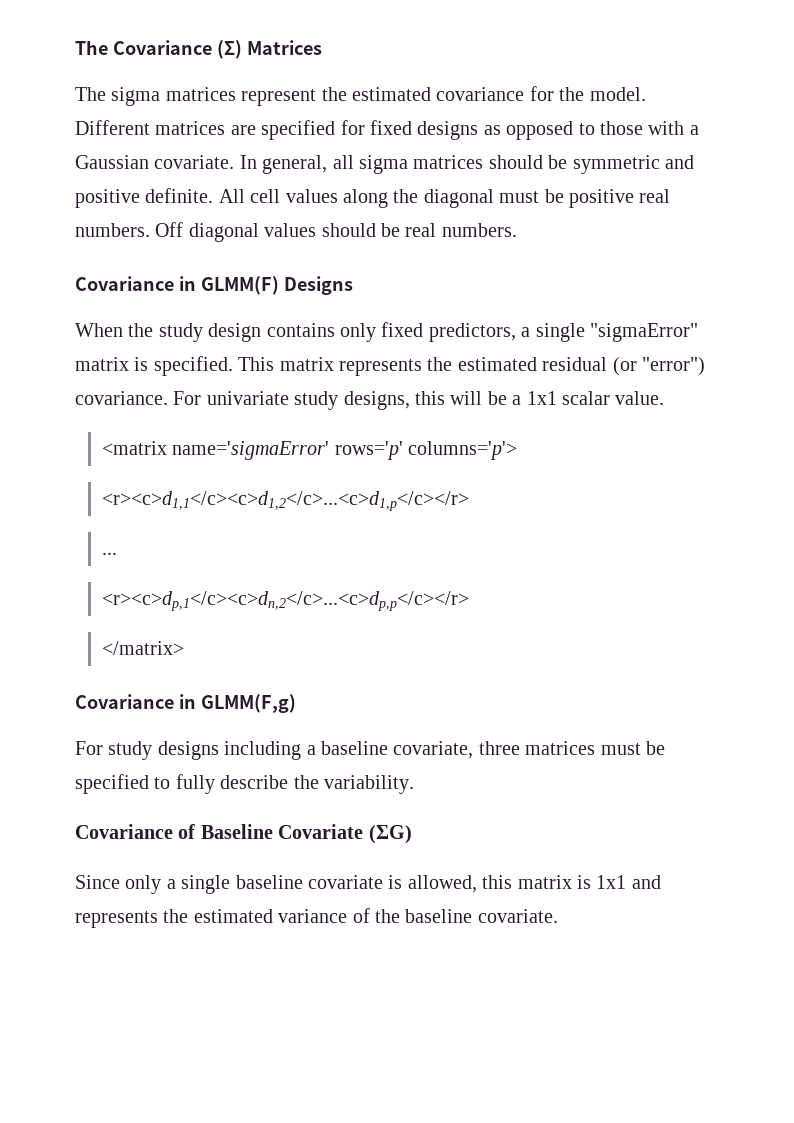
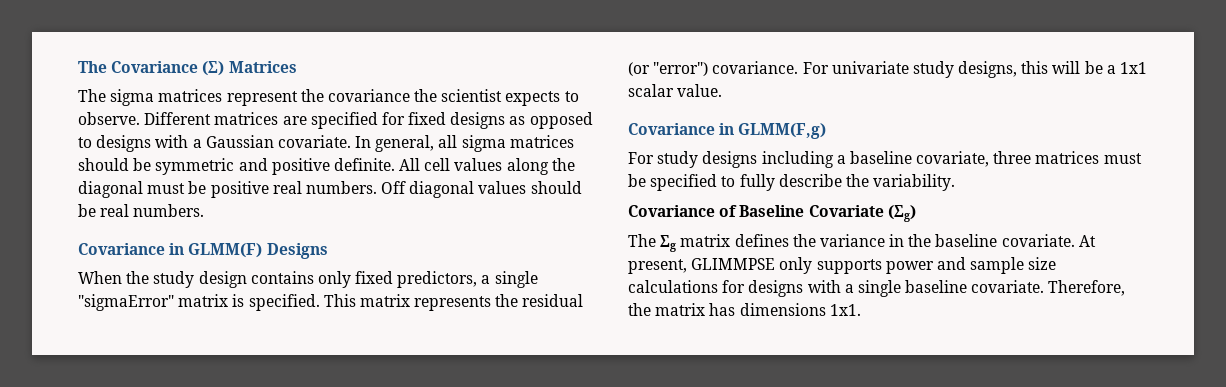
[352,86,646,101] estimated covariance for the model. -> [327,89,579,106] [78,112,140,125] covariance the scientist expects to observe.
[599,121,643,135] those -> [96,135,152,152] designs
[457,357,537,371] estimated -> (519, 300) none
[101,441,518,460] [101,491,469,511] [101,552,117,555] [101,591,469,611] [101,641,184,655] // <matrix name='sigmaError' rows='p' columns='p'> // <r><c>d1,1</c><c>d1,2</c>...<c>d1,p</c></r> // ... // <r><c>dp,1</c><c>dn,2</c>...<c>dp,p</c></r> // </matrix> -> (723, 90) none
[368,825,412,844] [75,875,661,894] [75,908,558,928] (ΣG) // Since only a single baseline covariate is allowed, this matrix is 1x1 and represents the estimated variance of the baseline covariate. -> [887,205,916,222] [628,234,1096,252] [628,257,1057,274] [628,280,1126,297] [628,303,861,316] (Σg) // The Σg matrix defines the variance in the baseline covariate. At present, GLIMMPSE only supports power and sample size calculations for designs with a single baseline covariate. Therefore, the matrix has dimensions 1x1.

